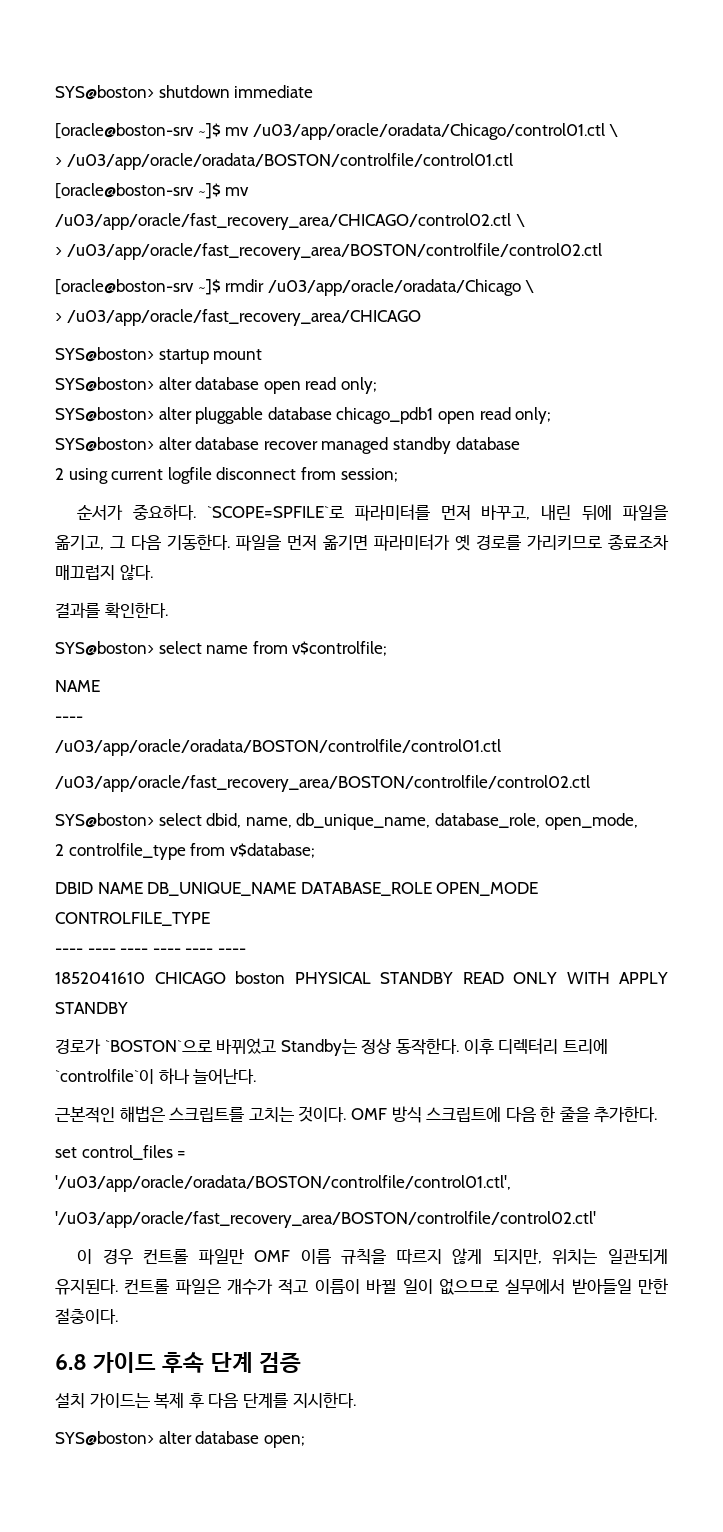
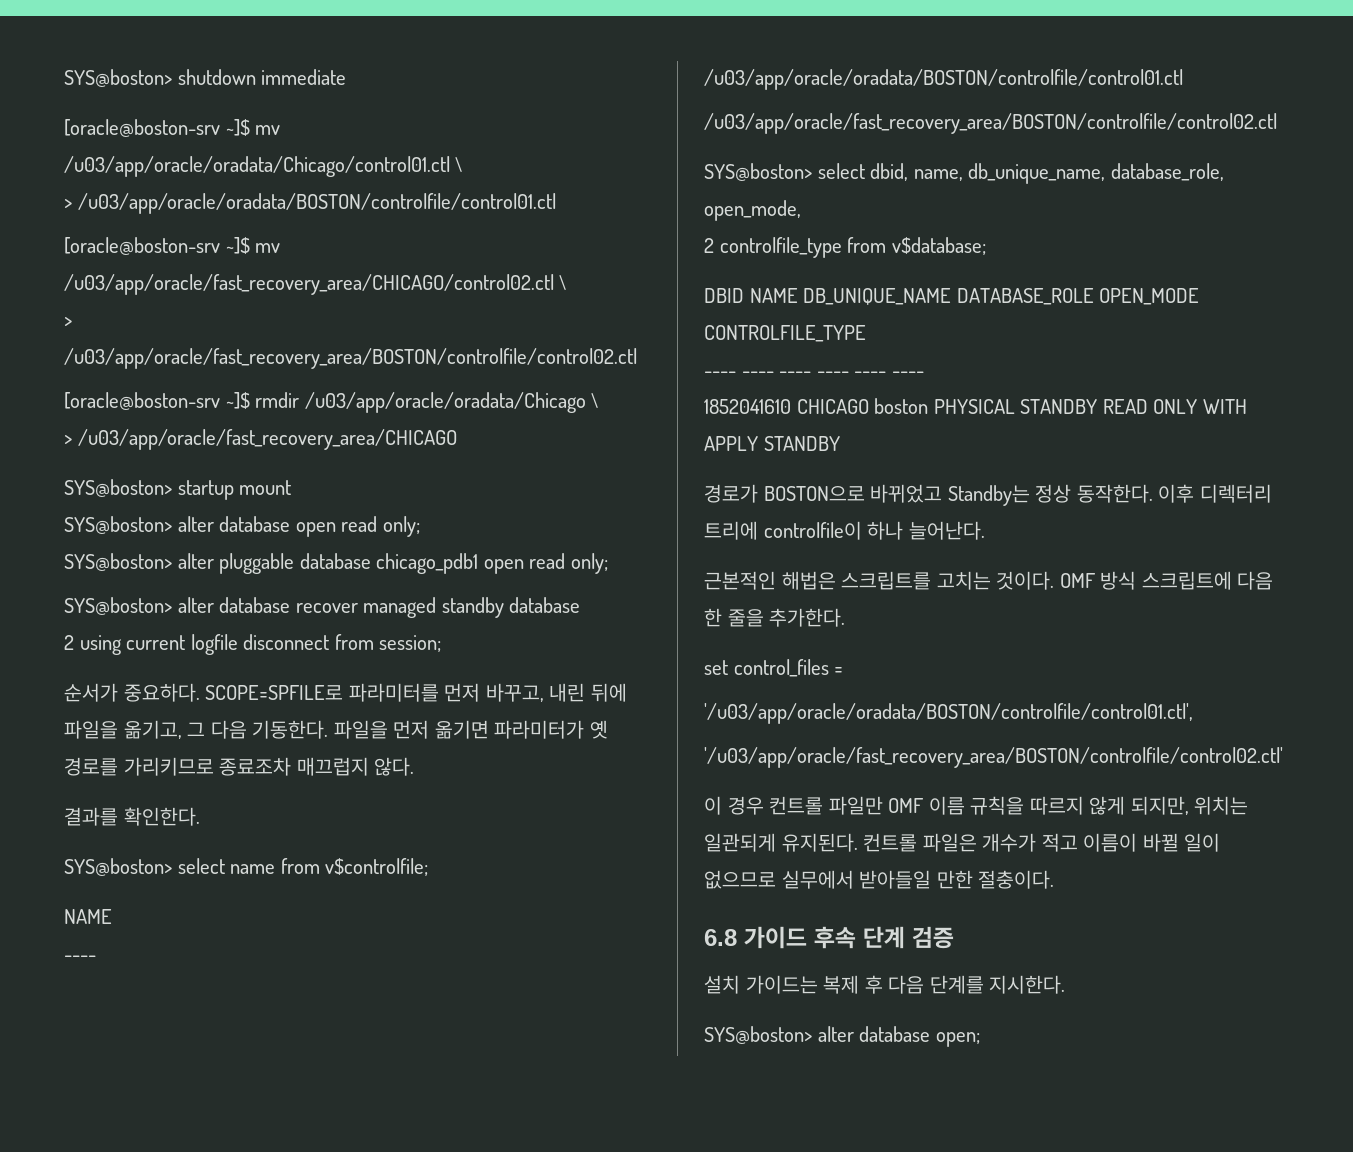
[206,506,344,518] `SCOPE=SPFILE`로 -> [205,685,344,700] SCOPE=SPFILE로
[104,1040,212,1052] `BOSTON`으로 -> [763,486,865,501] BOSTON으로
[55,1069,154,1084] `controlfile`이 -> [763,521,862,540] controlfile이

